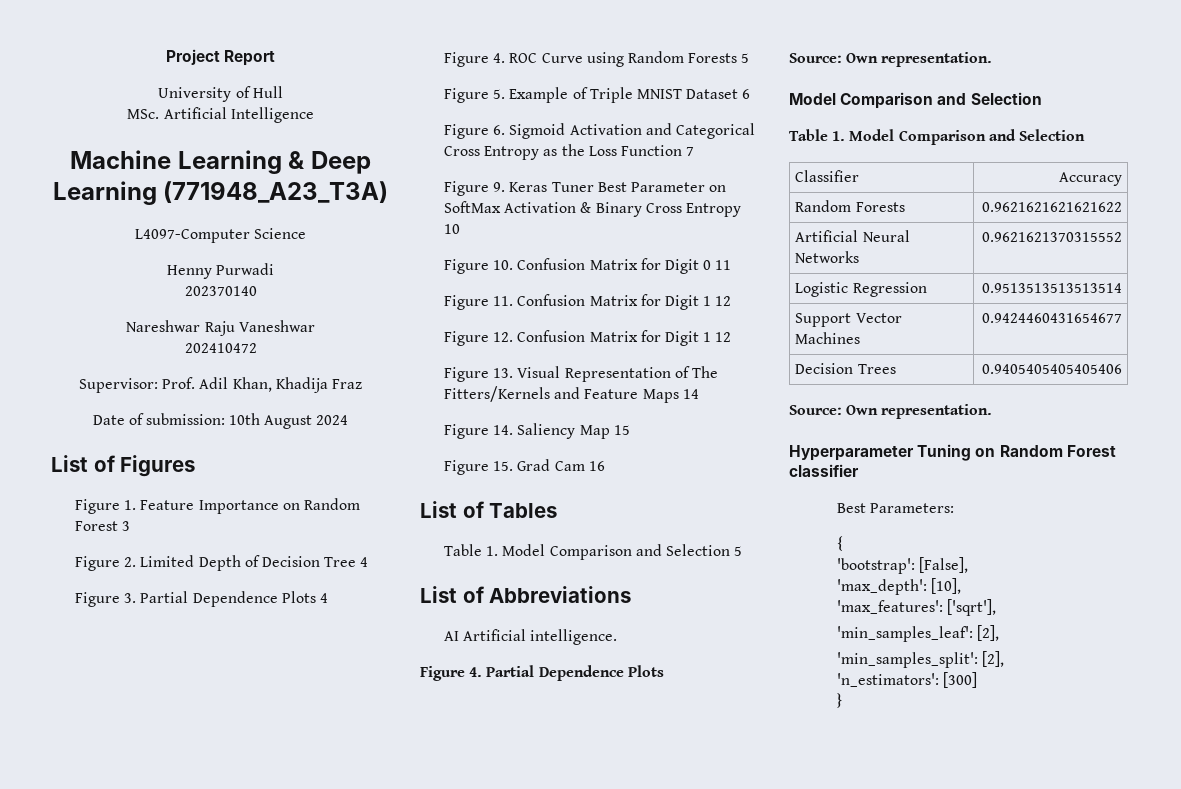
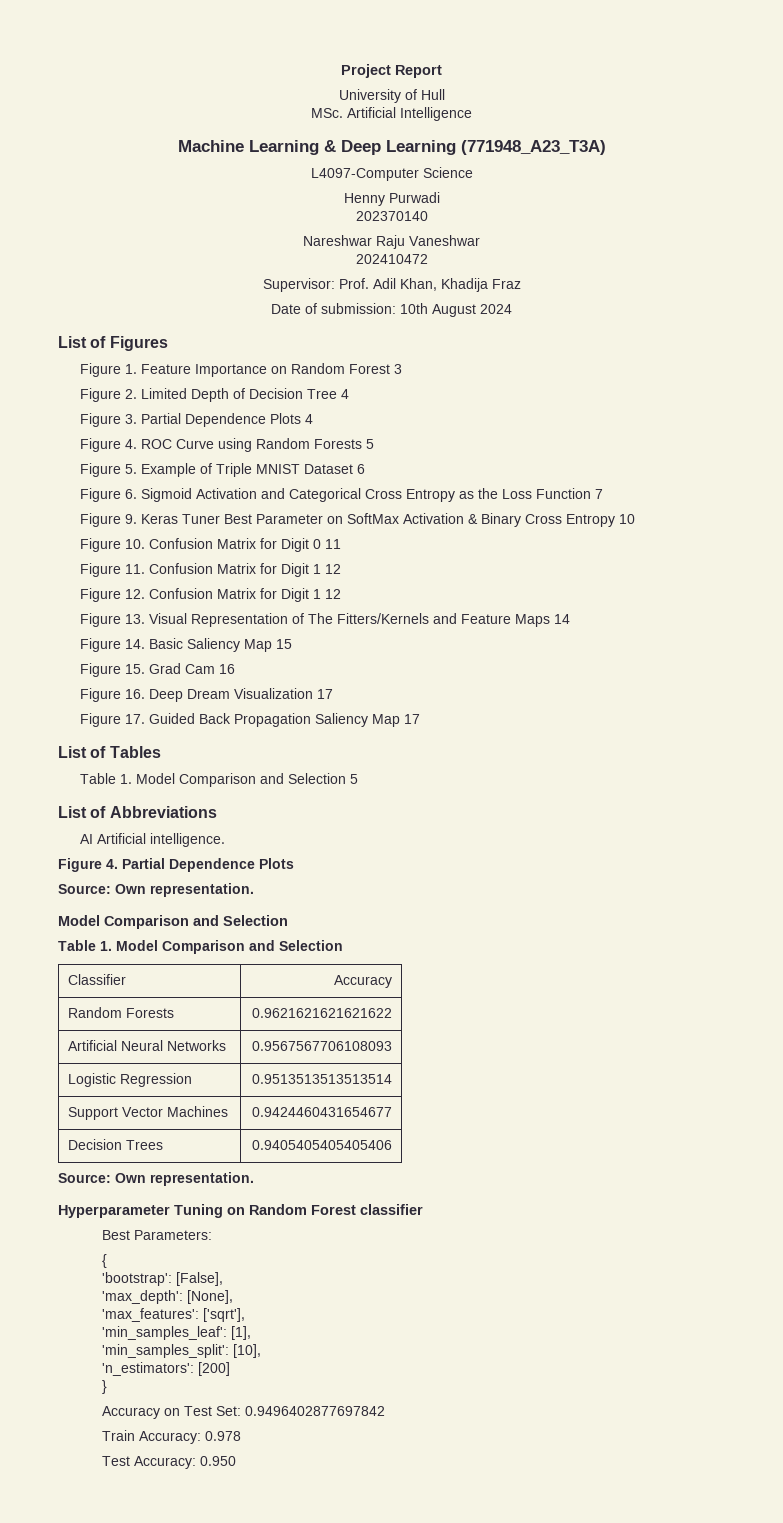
(514, 430) none -> [148,638,183,649] Basic
(605, 466) none -> [79,688,333,702] [79,713,420,727] // Figure 16. Deep Dream Visualization 17 // Figure 17. Guided Back Propagation Saliency Map 17
[981,232,1122,242] 0.9621621370315552 -> [252,1041,393,1051] 0.9567567706108093
[931,578,962,594] [10], -> [186,1290,233,1304] [None],
[977,625,1000,641] [2], -> [230,1326,251,1340] [1],
[982,651,1005,667] [2], -> [232,1344,261,1358] [10],
[943,672,978,688] [300] -> [197,1362,230,1376] [200]
(843, 700) none -> [101,1406,385,1419] [101,1430,241,1444] [101,1456,236,1469] // Accuracy on Test Set: 0.9496402877697842 // Train Accuracy: 0.978 // Test Accuracy: 0.950

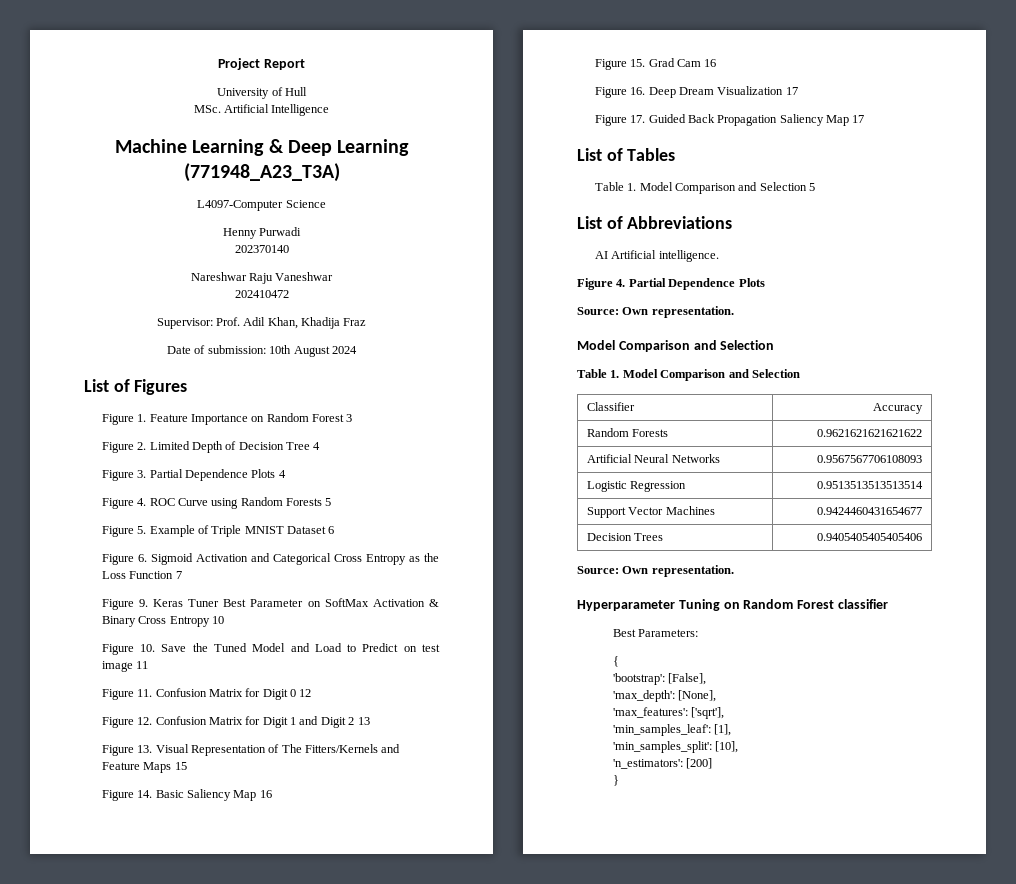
[148,538,321,552] Confusion Matrix for Digit 0 -> [161,643,441,652] [101,661,133,672] Save the Tuned Model and Load to Predict on test image
[312,564,321,574] 1 -> [290,689,297,697] 0
[324,589,341,599] 12 -> [299,716,370,728] and Digit 2 13
[553,614,570,624] 14 -> [174,762,187,770] 15
[275,639,292,649] 15 -> [259,790,272,798] 16
[101,1406,385,1419] [101,1430,241,1444] [101,1456,236,1469] // Accuracy on Test Set: 0.9496402877697842 // Train Accuracy: 0.978 // Test Accuracy: 0.950 -> (619, 780) none

